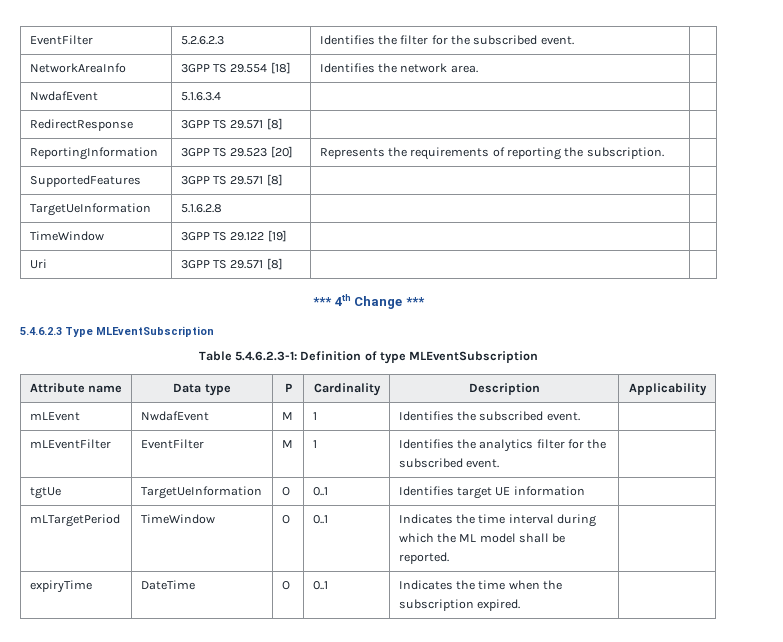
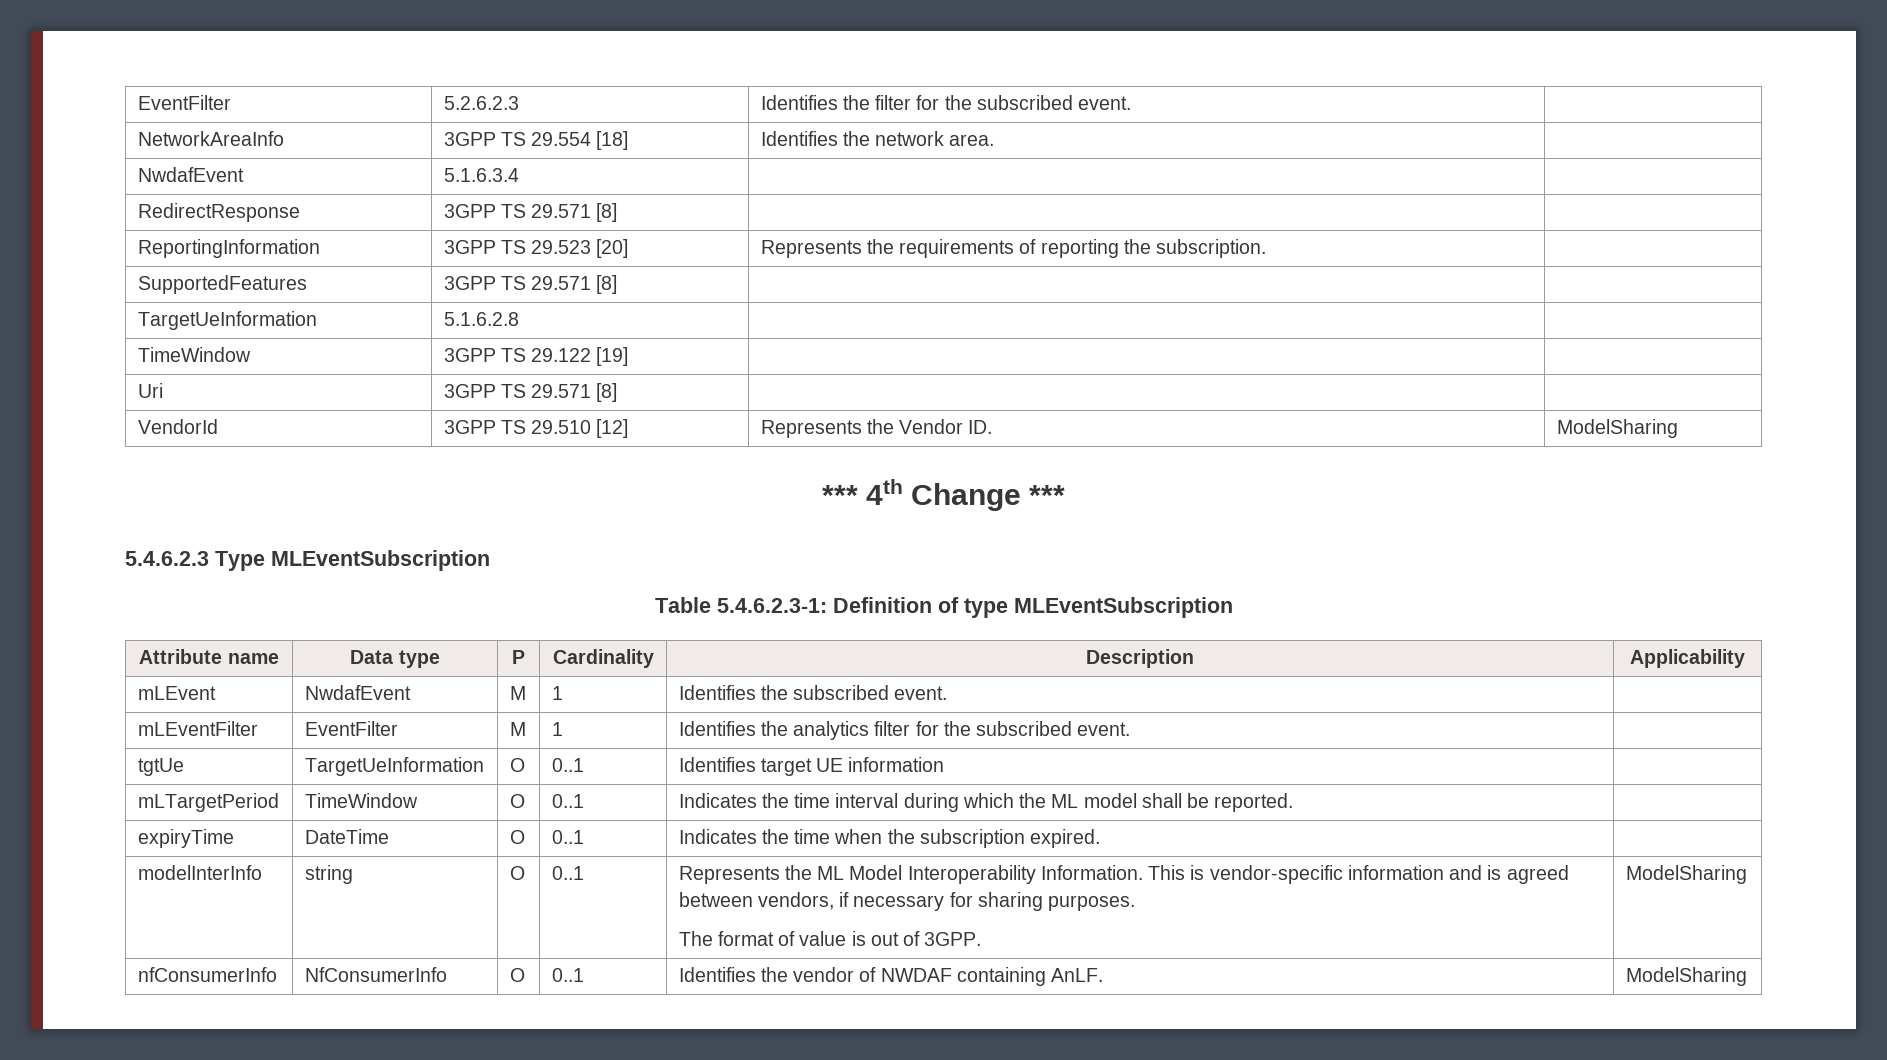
(283, 264) none -> [137,419,218,434] [443,419,629,438] [760,419,993,438] [1556,419,1678,438] // VendorId | 3GPP TS 29.510 [12] | Represents the Vendor ID. | ModelSharing
(520, 605) none -> [137,865,262,880] [304,865,353,884] [509,866,525,880] [551,866,584,880] [678,865,1569,884] [678,892,1136,911] [678,931,982,946] [1625,865,1747,884] [137,967,277,982] [304,967,447,982] [509,968,525,982] [551,968,584,982] [678,967,1104,986] [1625,967,1747,986] // modelInterInfo | string | O | 0..1 | Represents the ML Model Interoperability Information. This is vendor-specific information and is agreed between vendors, if necessary for sharing purposes. // The format of value is out of 3GPP. | ModelSharing // nfConsumerInfo | NfConsumerInfo | O | 0..1 | Identifies the vendor of NWDAF containing AnLF. | ModelSharing

